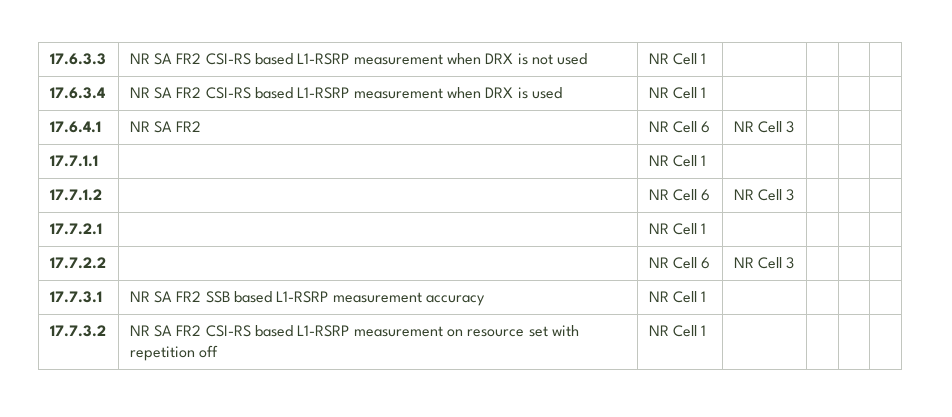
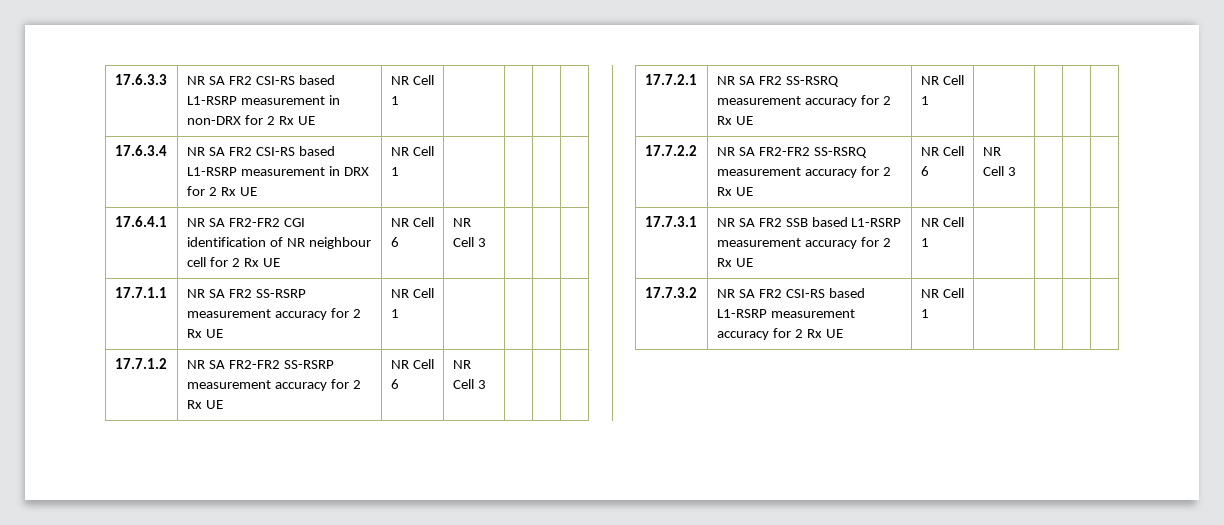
[446,53,588,65] when DRX is not used -> [328,95,340,105] [186,115,315,125] in non-DRX for 2 Rx UE
[446,87,562,99] when DRX is used -> [328,166,369,176] [186,186,257,196] in DRX for 2 Rx UE
[176,121,202,132] FR2 -> [228,218,305,227] [186,237,371,249] [186,257,280,267] FR2-FR2 CGI identification of NR neighbour cell for 2 Rx UE
[648,155,707,167] [49,189,102,201] | NR Cell 1 | | | | // 17.7.1.2 | -> [186,289,306,298] [186,308,361,320] [186,329,223,338] [390,288,434,298] [390,309,399,318] [114,358,167,369] [186,360,334,369] [186,379,361,391] [186,400,223,409] NR SA FR2 SS-RSRP measurement accuracy for 2 Rx UE | NR Cell 1 | | | | // 17.7.1.2 | NR SA FR2-FR2 SS-RSRP measurement accuracy for 2 Rx UE
[648,223,707,235] [49,257,106,269] | NR Cell 1 | | | | // 17.7.2.2 | -> [716,76,839,87] [716,95,891,107] [716,116,753,125] [920,75,964,85] [920,96,929,105] [644,145,697,156] [716,147,867,158] [716,166,891,178] [716,187,753,196] NR SA FR2 SS-RSRQ measurement accuracy for 2 Rx UE | NR Cell 1 | | | | // 17.7.2.2 | NR SA FR2-FR2 SS-RSRQ measurement accuracy for 2 Rx UE
(485, 300) none -> [860,237,891,247] [716,258,753,267] for 2 Rx UE
[446,325,579,337] [129,345,219,361] on resource set with repetition off -> [716,328,843,340] accuracy for 2 Rx UE

